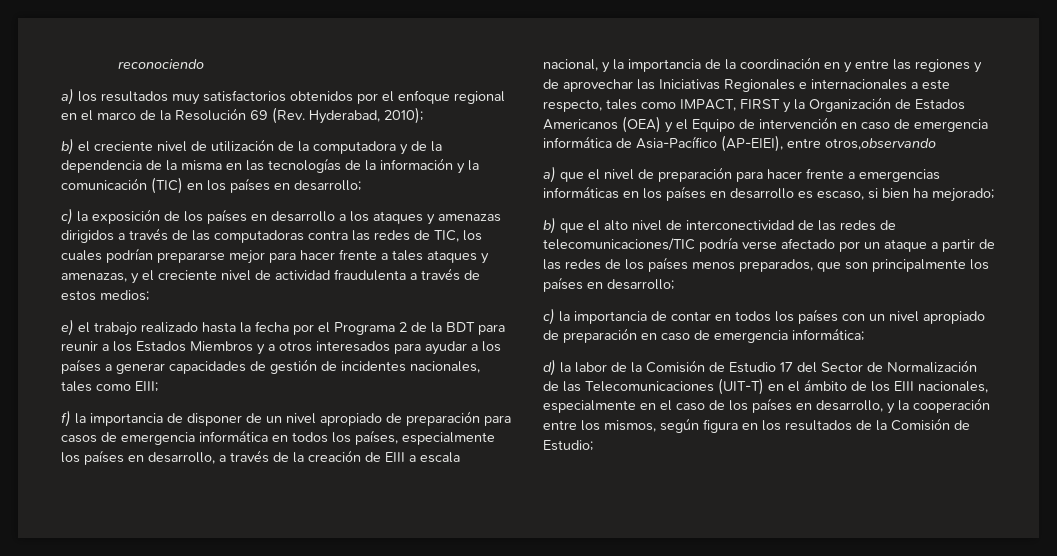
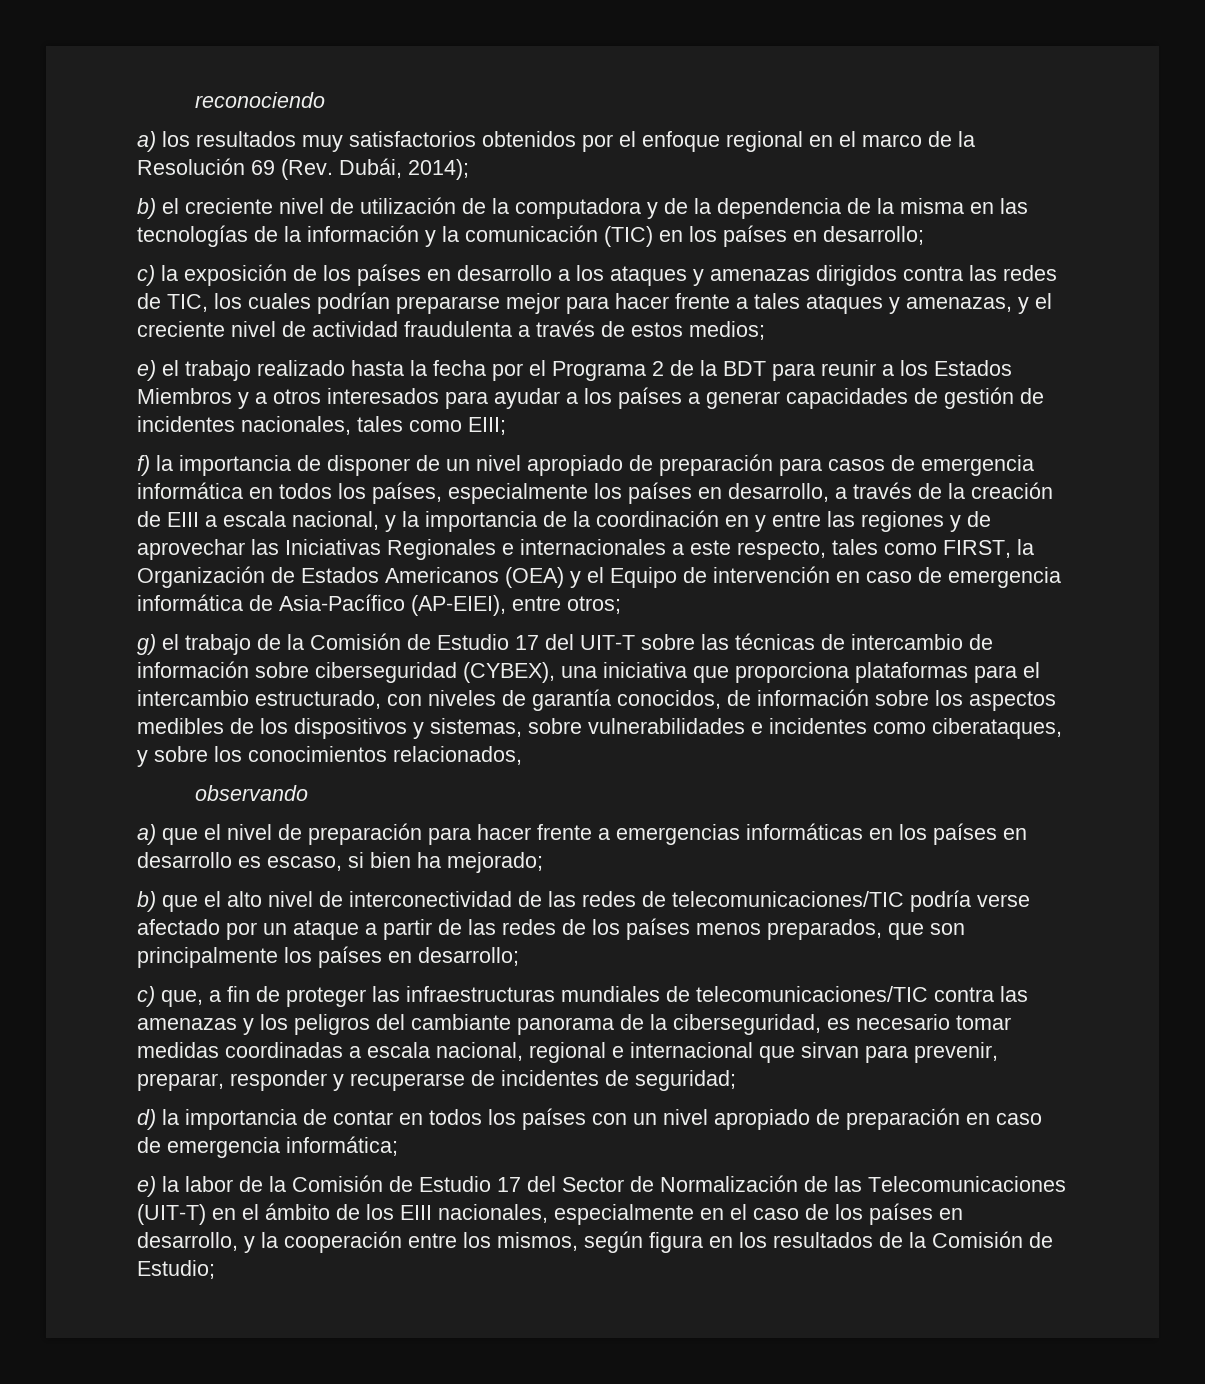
[309,107,423,124] Hyderabad, 2010); -> [339,158,469,180] Dubái, 2014);
[118,228,304,243] a través de las computadoras -> (897, 275) none
[680,99,791,113] IMPACT, FIRST y -> [943,540,1011,558] FIRST,
[825,138,936,150] otros,observando -> [567,596,621,614] [137,633,993,655] [137,661,1040,683] [137,689,1056,711] [137,718,1062,739] [137,746,522,767] [194,785,308,801] otros; // g) el trabajo de la Comisión de Estudio 17 del UIT-T sobre las técnicas de intercambio de información sobre ciberseguridad (CYBEX), una iniciativa que proporciona plataformas para el intercambio estructurado, con niveles de garantía conocidos, de información sobre los aspectos medibles de los dispositivos y sistemas, sobre vulnerabilidades e incidentes como ciberataques, y sobre los conocimientos relacionados, // observando
(555, 316) none -> [161,986,1028,1007] [137,1014,1011,1035] [137,1042,998,1063] [137,1070,736,1091] [137,1109,156,1130] que, a fin de proteger las infraestructuras mundiales de telecomunicaciones/TIC contra las amenazas y los peligros del cambiante panorama de la ciberseguridad, es necesario tomar medidas coordinadas a escala nacional, regional e internacional que sirvan para prevenir, preparar, responder y recuperarse de incidentes de seguridad; // d)
[543,359,556,376] d) -> [137,1176,156,1197] e)

